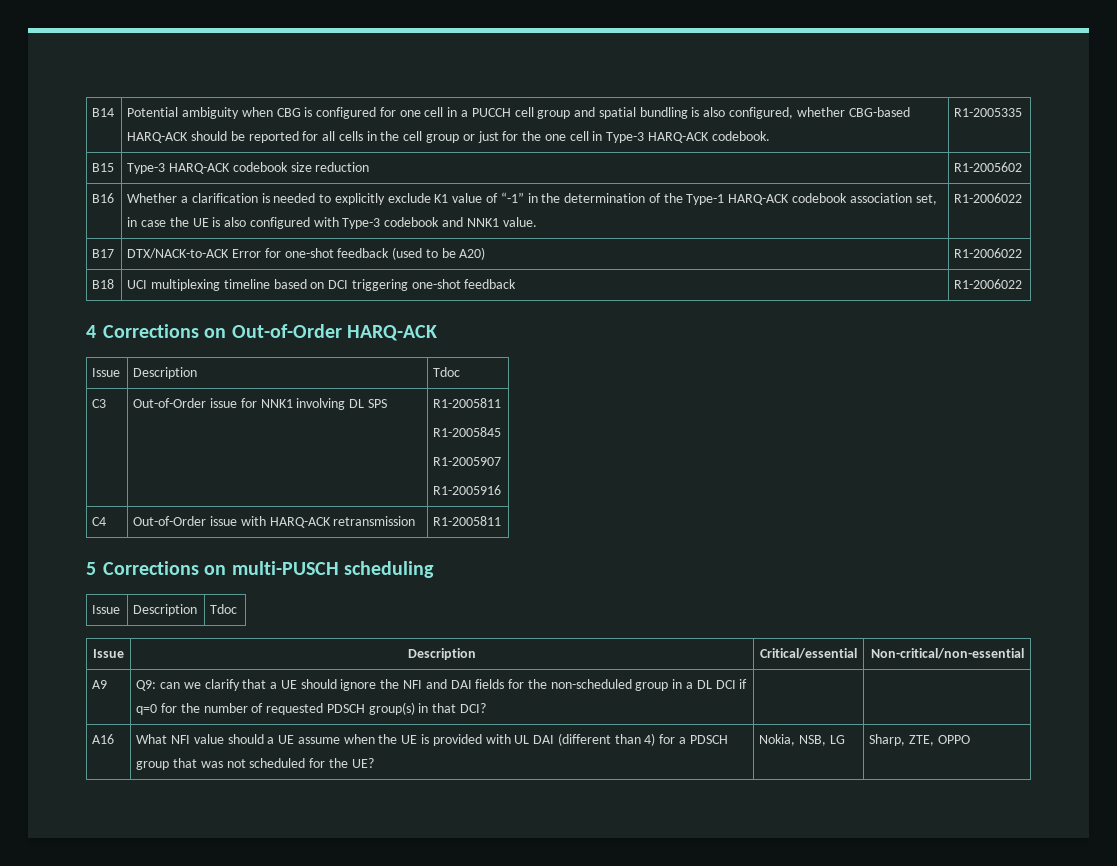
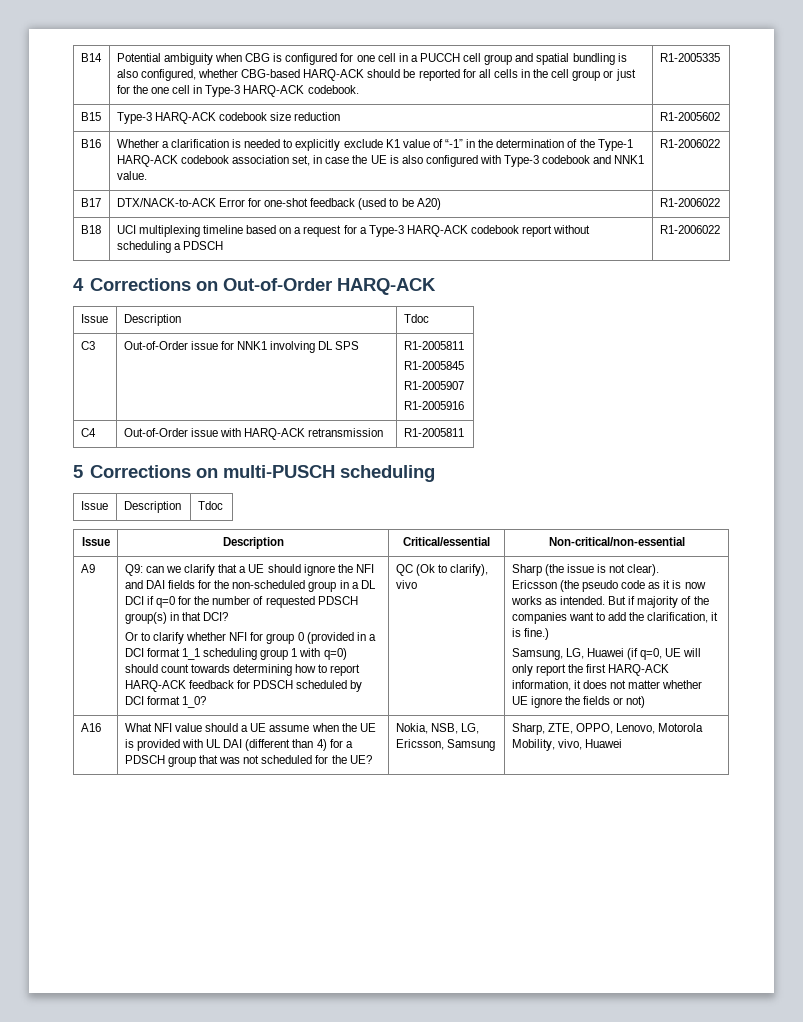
[328,279,517,291] DCI triggering one-shot feedback -> [294,225,591,237] [116,241,224,253] a request for a Type-3 HARQ-ACK codebook report without scheduling a PDSCH
(487, 708) | | -> [124,632,376,644] [124,648,347,660] [124,664,361,676] [124,680,363,692] [124,696,207,708] [395,564,489,576] [395,580,417,589] [511,564,660,576] [511,580,706,592] [510,596,709,608] [511,612,719,624] [511,628,549,640] [511,648,702,660] [511,664,670,676] [511,680,703,691] [511,696,646,708] // Or to clarify whether NFI for group 0 (provided in a DCI format 1_1 scheduling group 1 with q=0) should count towards determining how to report HARQ-ACK feedback for PDSCH scheduled by DCI format 1_0? | QC (Ok to clarify), vivo | Sharp (the issue is not clear). // Ericsson (the pseudo code as it is now works as intended. But if majority of the companies want to add the clarification, it is fine.) // Samsung, LG, Huawei (if q=0, UE will only report the first HARQ-ACK information, it does not matter whether UE ignore the fields or not)
[829,735,845,744] LG -> [461,723,480,734] [395,739,495,751] LG, Ericsson, Samsung
[937,735,970,744] OPPO -> [576,723,704,734] [511,739,623,751] OPPO, Lenovo, Motorola Mobility, vivo, Huawei

